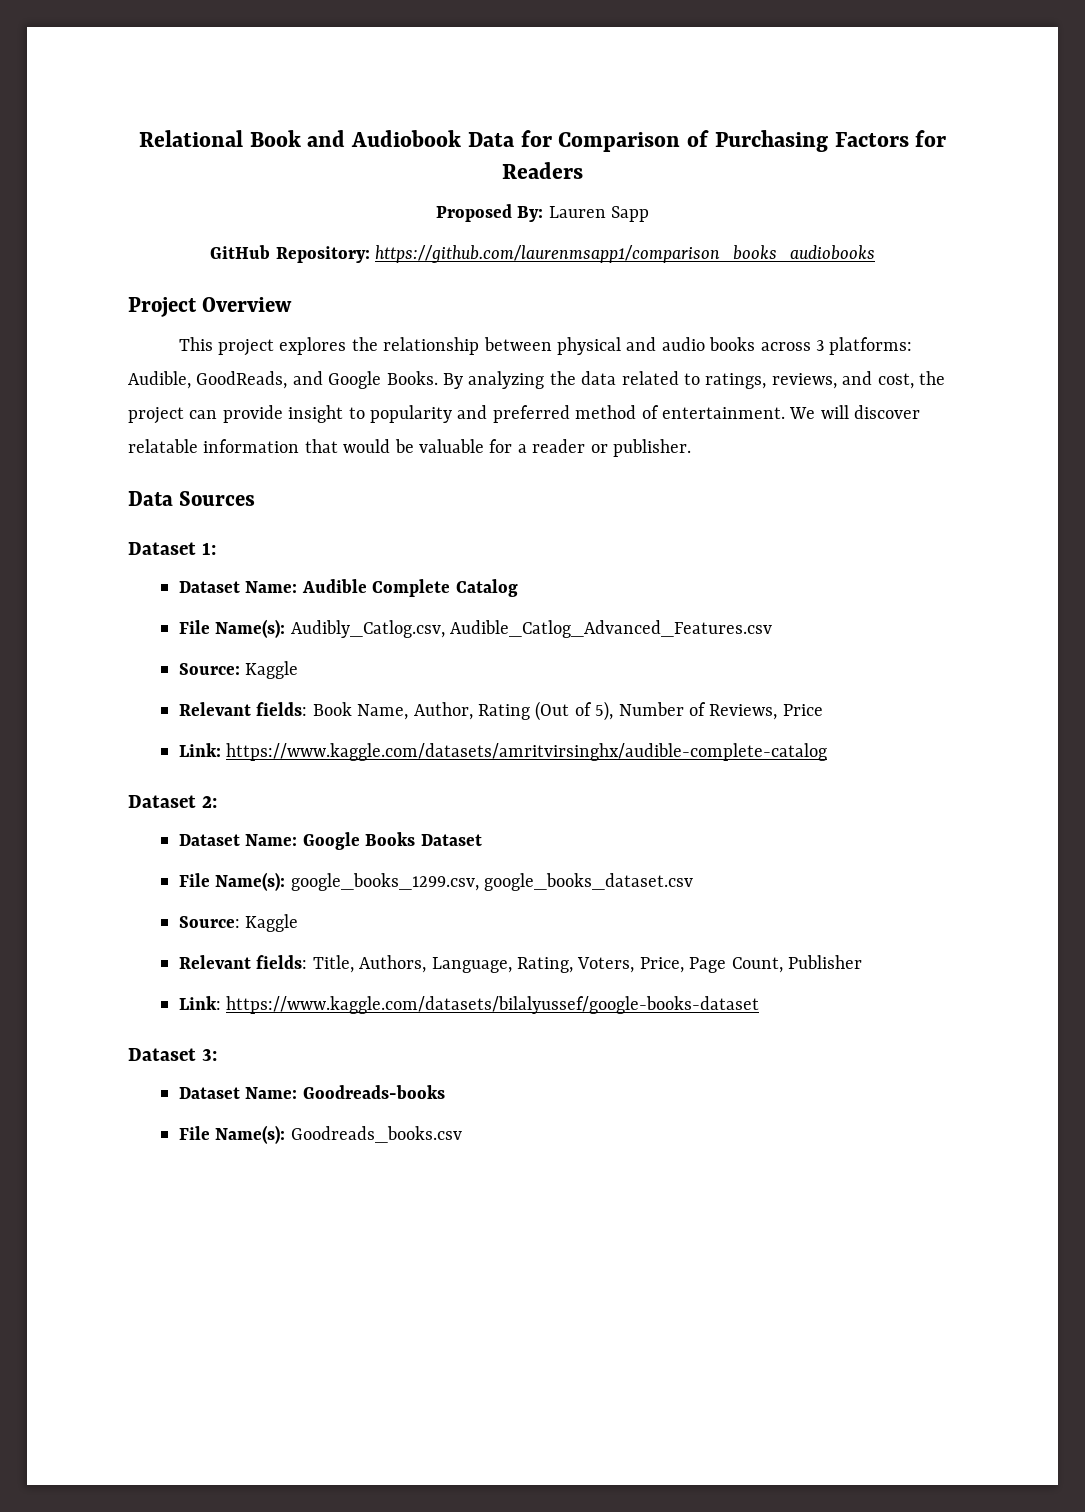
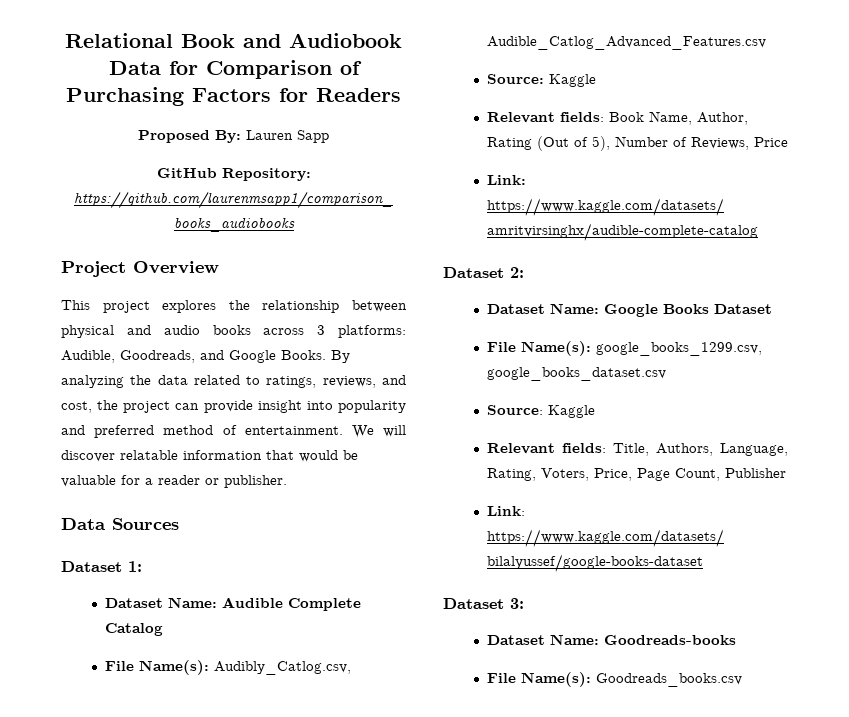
[196,371,288,389] GoodReads, -> [120,350,195,363] Goodreads,
[348,407,365,419] to -> [306,401,333,410] into

